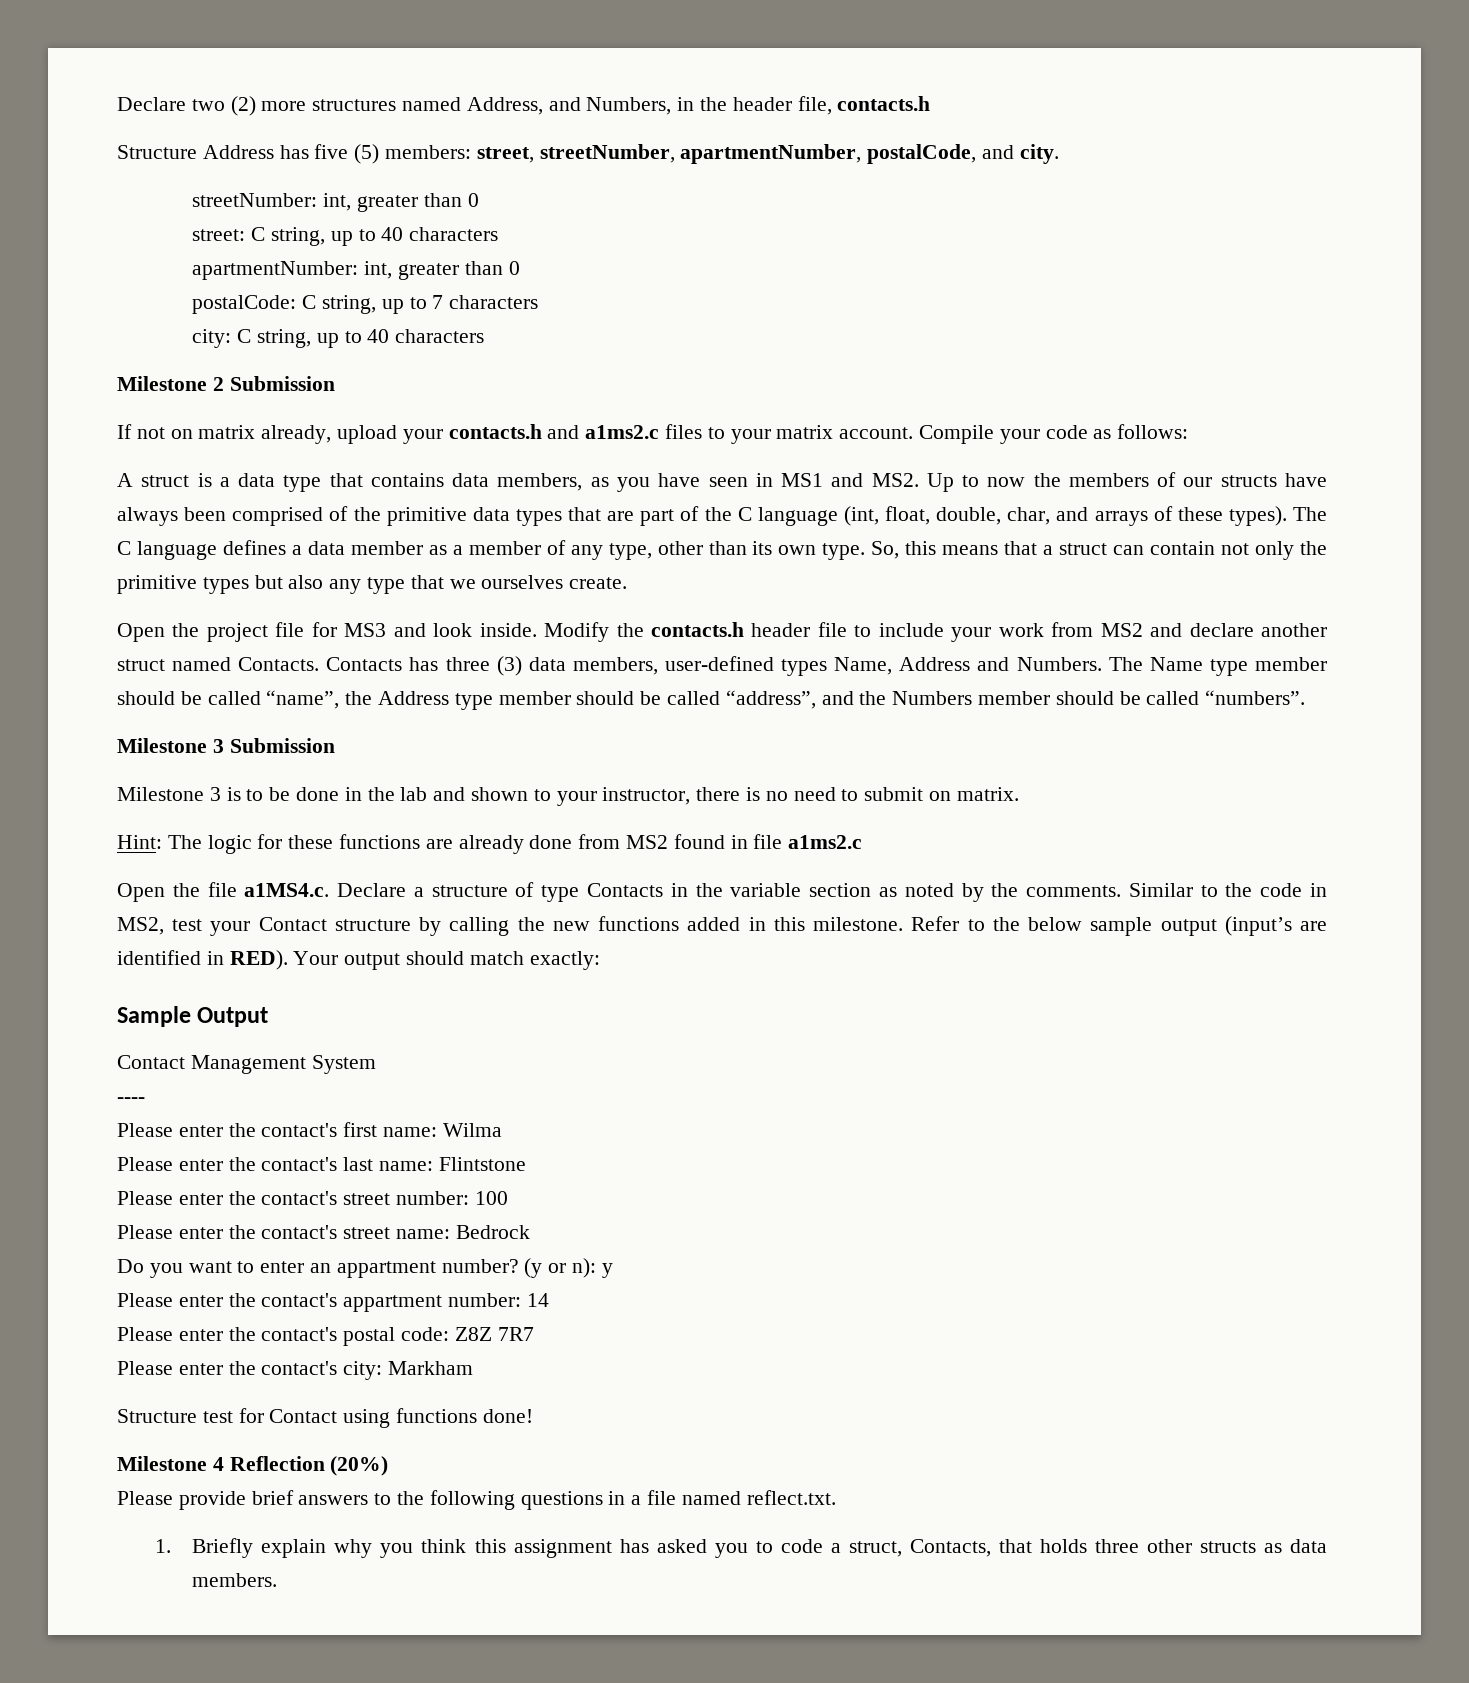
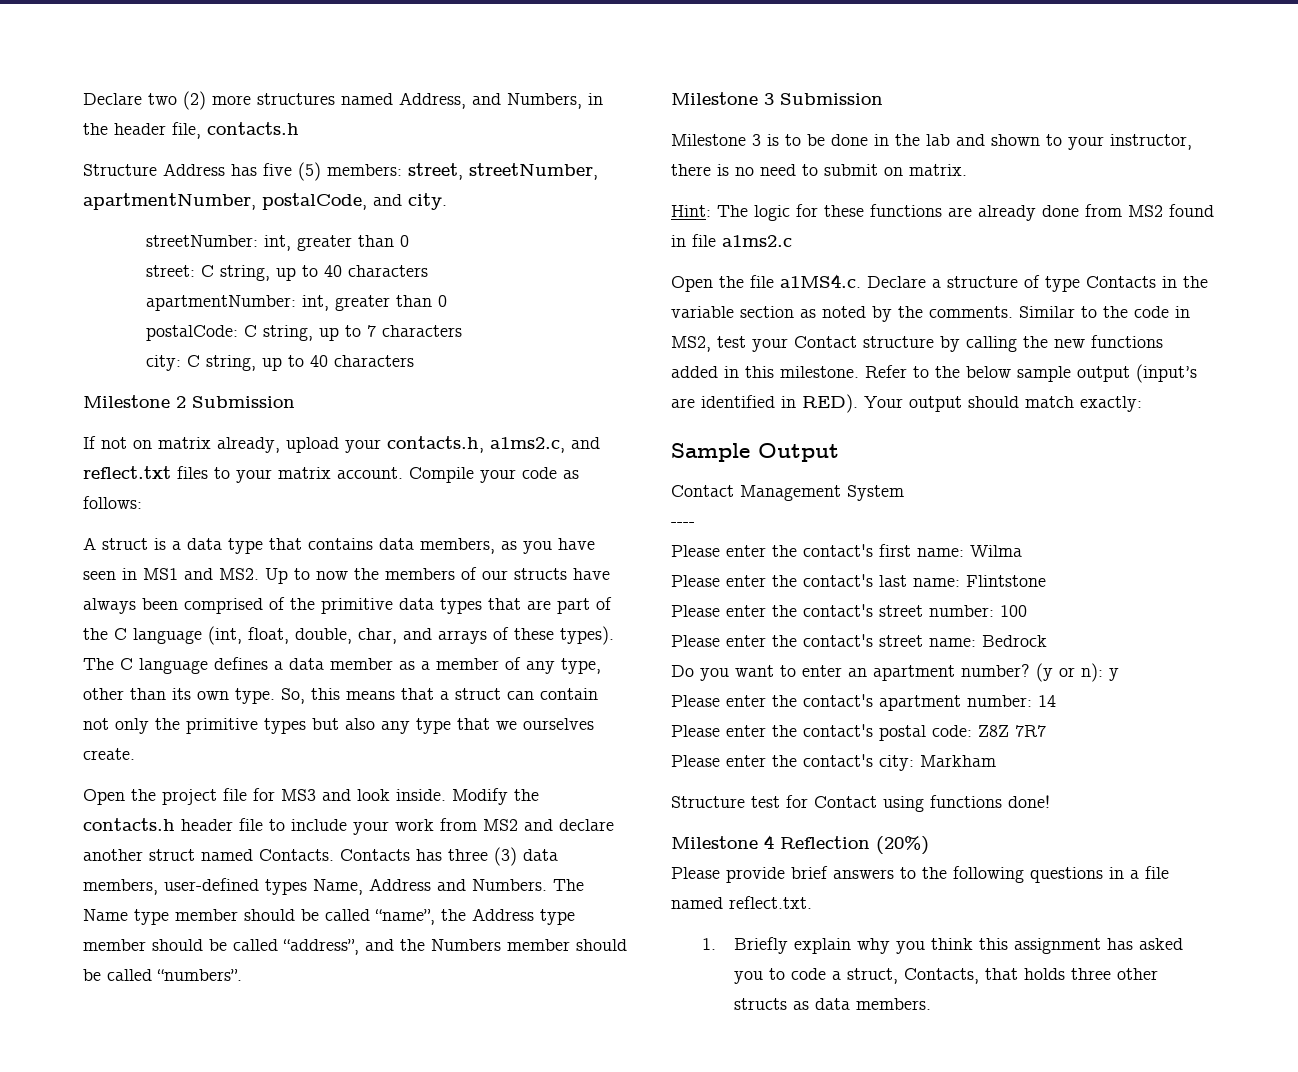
[448,424,660,439] contacts.h and a1ms2.c -> [387,436,600,453] [83,466,171,479] contacts.h, a1ms2.c, and reflect.txt
[336,1261,436,1278] appartment -> [873,665,955,681] apartment
[343,1295,443,1312] appartment -> [879,695,961,711] apartment

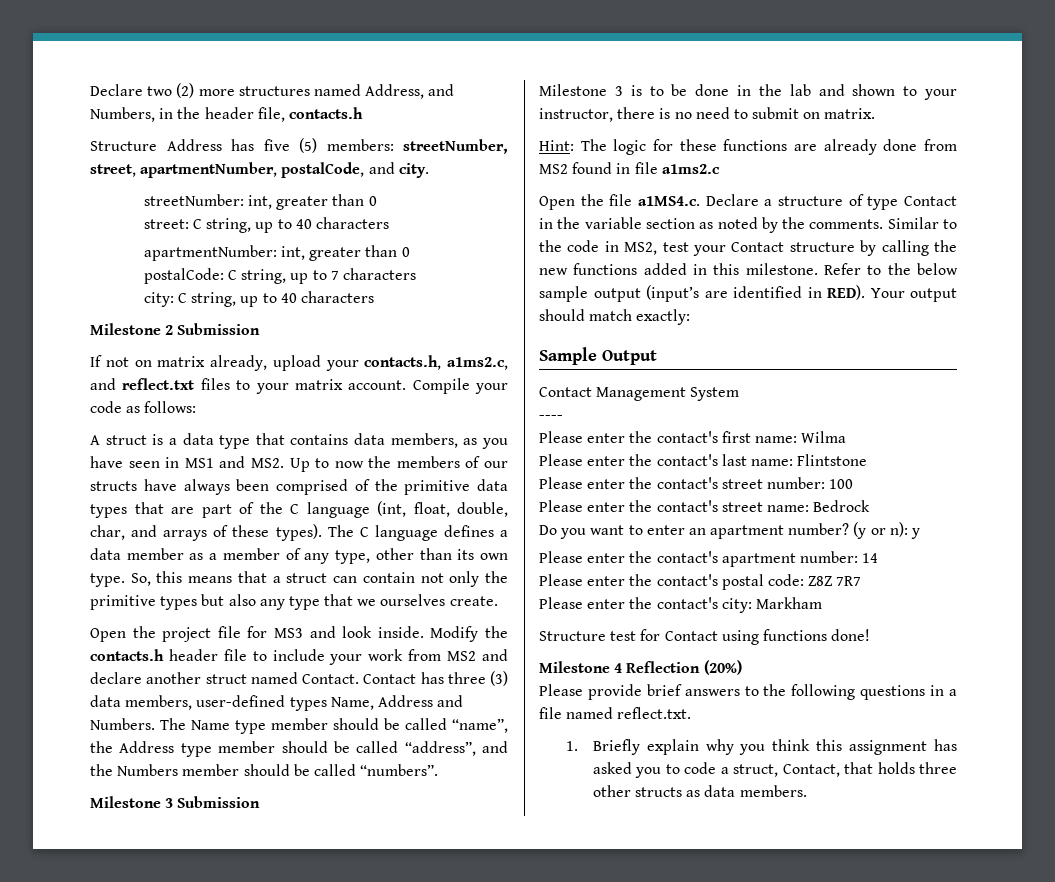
[408,163,598,180] street, streetNumber, -> [403,139,508,154] [90,164,136,177] streetNumber, street,
[259,849,410,861] Contacts. Contacts -> [302,674,417,684] Contact. Contact
[1086,276,1156,288] Contacts -> [904,196,957,206] Contact
[903,968,979,984] Contacts, -> [782,764,840,777] Contact,

